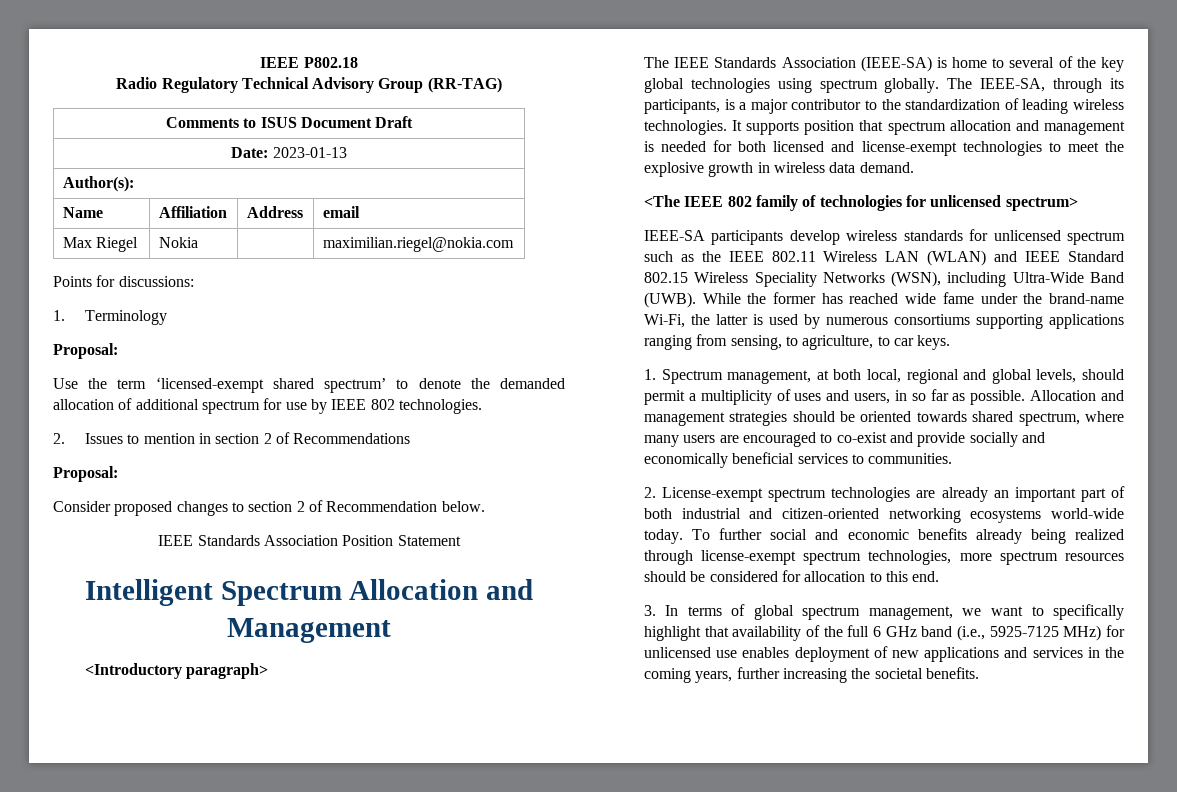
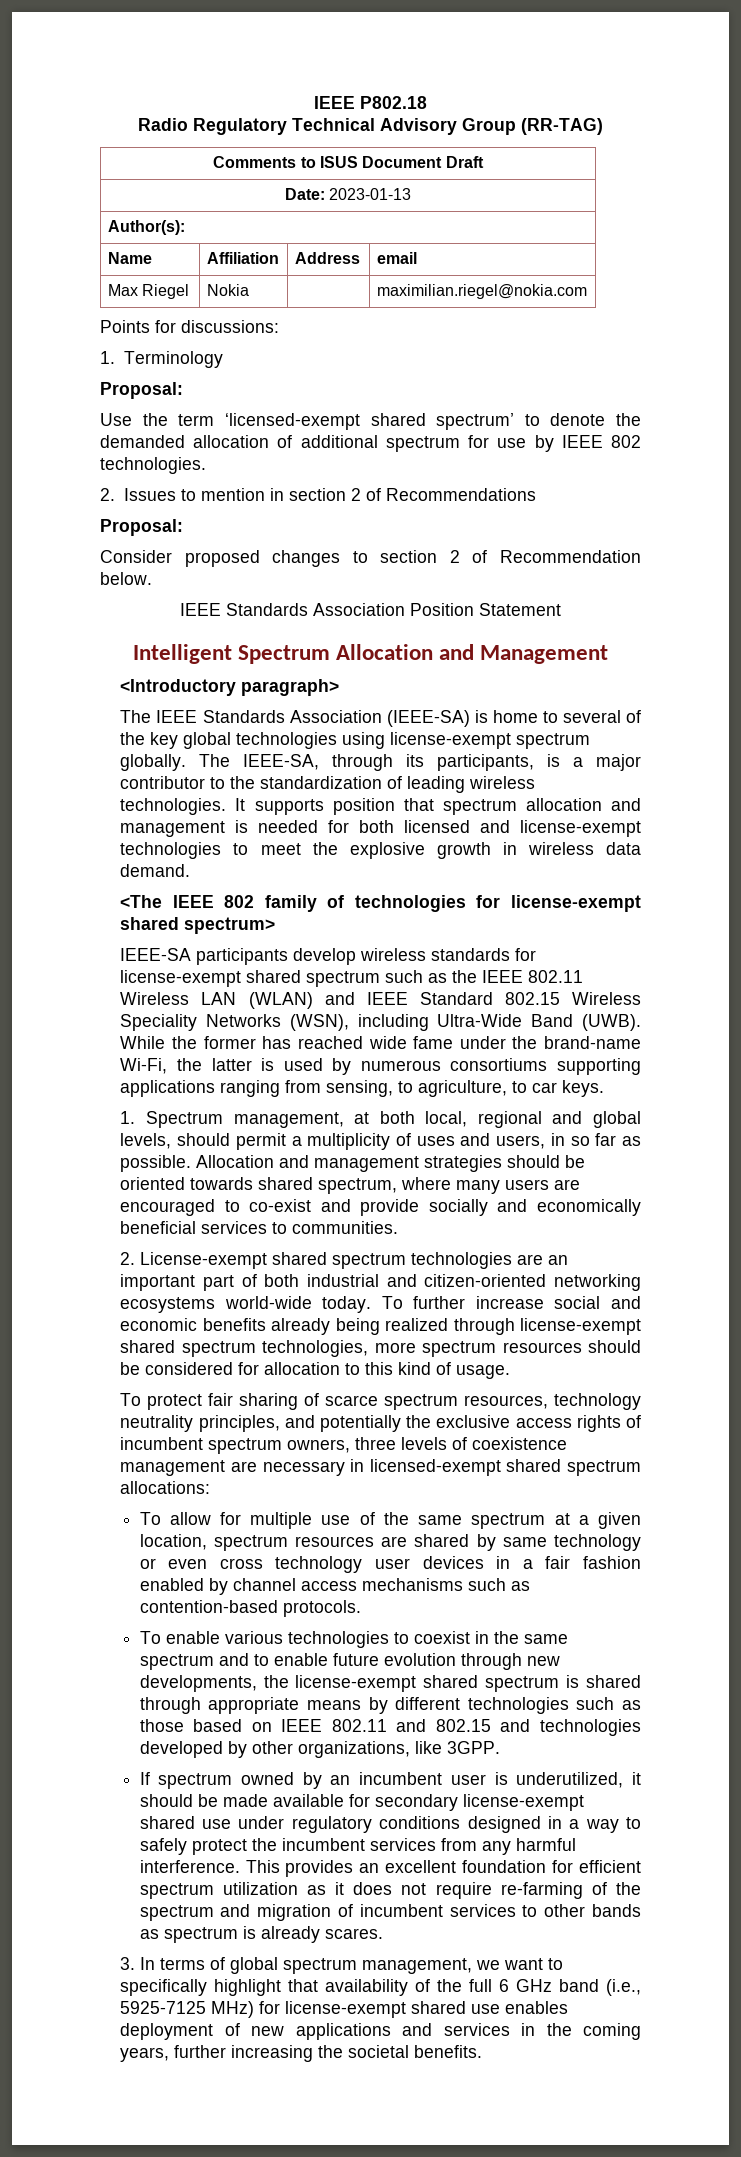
(812, 85) none -> [390,732,512,749] license-exempt
[930,195,1002,207] unlicensed -> [511,895,641,912] [120,917,180,930] license-exempt shared
[993,230,1061,241] unlicensed -> [120,970,302,987] license-exempt shared
(764, 494) none -> [272,1252,328,1265] shared
[941,487,988,502] already -> (544, 1259) none
(763, 534) none -> [475,1296,544,1309] increase
(797, 557) none -> [120,1340,176,1353] shared
[912,571,940,582] end. -> [398,1362,511,1379] [120,1393,641,1410] [120,1415,641,1432] [120,1437,568,1454] [120,1459,641,1476] [120,1481,211,1494] [139,1512,641,1529] [139,1534,641,1551] [139,1556,642,1573] [139,1578,530,1595] [139,1600,361,1617] [139,1631,568,1648] [139,1653,560,1670] [139,1675,642,1692] [139,1697,641,1714] [139,1719,641,1736] [139,1741,500,1758] [139,1772,641,1789] [139,1794,584,1811] [139,1816,641,1833] [139,1838,576,1855] [139,1860,641,1877] [139,1882,641,1899] [139,1904,641,1921] [139,1926,383,1943] kind of usage. // To protect fair sharing of scarce spectrum resources, technology neutrality principles, and potentially the exclusive access rights of incumbent spectrum owners, three levels of coexistence management are necessary in licensed-exempt shared spectrum allocations: // To allow for multiple use of the same spectrum at a given location, spectrum resources are shared by same technology or even cross technology user devices in a fair fashion enabled by channel access mechanisms such as contention-based protocols. // To enable various technologies to coexist in the same spectrum and to enable future evolution through new developments, the license-exempt shared spectrum is shared through appropriate means by different technologies such as those based on IEEE 802.11 and 802.15 and technologies developed by other organizations, like 3GPP. // If spectrum owned by an incumbent user is underutilized, it should be made available for secondary license-exempt shared use under regulatory conditions designed in a way to safely protect the incumbent services from any harmful interference. This provides an excellent foundation for efficient spectrum utilization as it does not require re-farming of the spectrum and migration of incumbent services to other bands as spectrum is already scares.
[643,647,711,658] unlicensed -> [285,2001,467,2018] license-exempt shared

